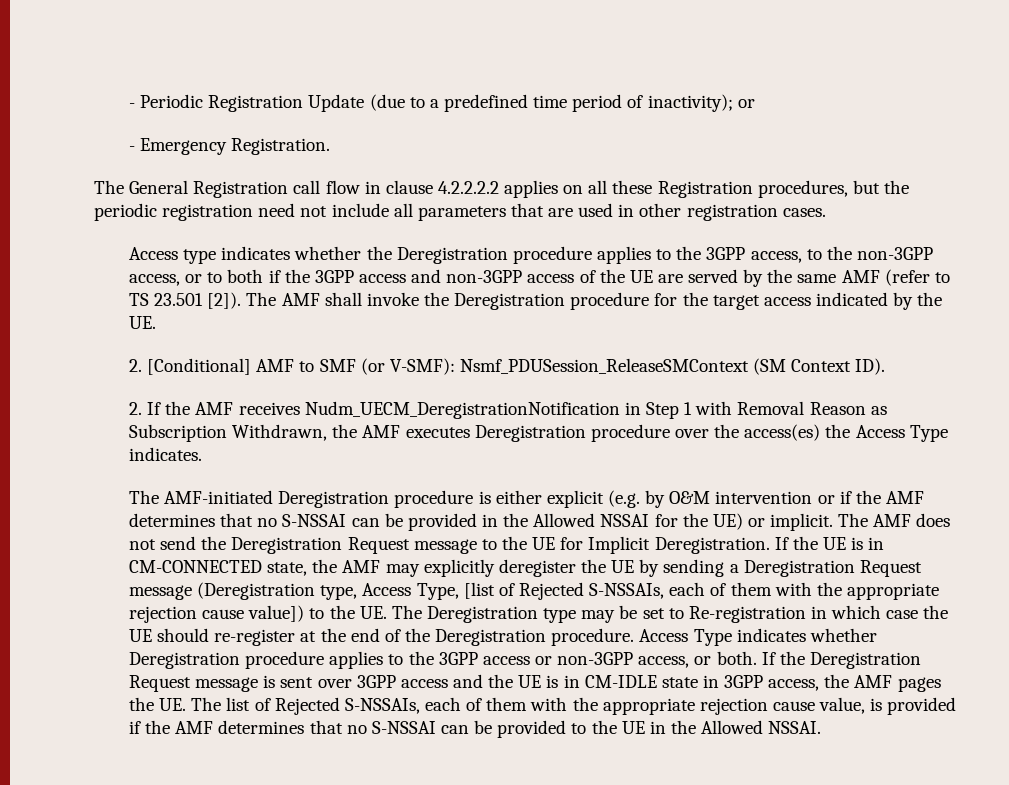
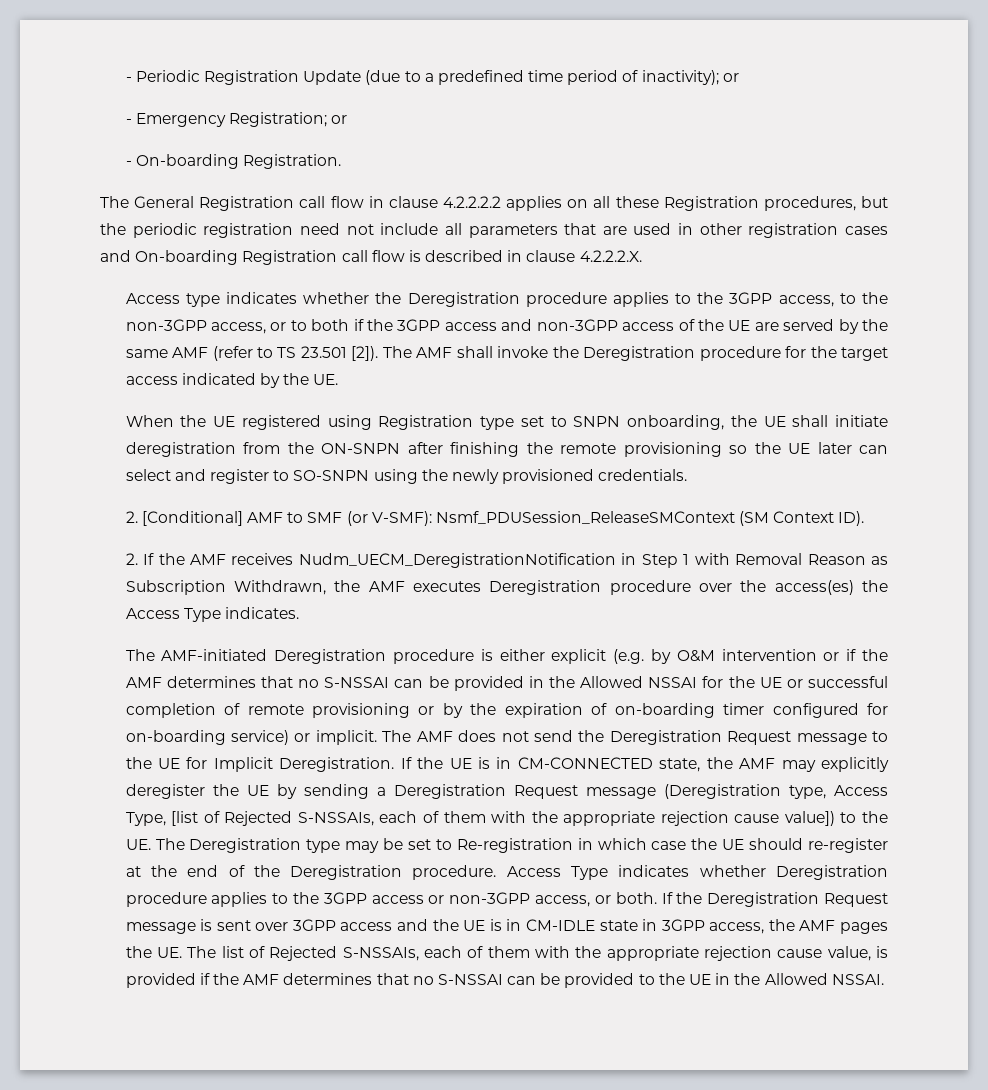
(228, 146) none -> [228,112,348,127] [125,154,239,169] Registration; or // - On-boarding
[782,208,826,217] cases. -> [845,226,888,235] [100,250,642,265] cases and On-boarding Registration call flow is described in clause 4.2.2.2.X.
(157, 322) none -> [125,415,889,430] [125,442,888,457] [125,469,688,484] // When the UE registered using Registration type set to SNPN onboarding, the UE shall initiate deregistration from the ON-SNPN after finishing the remote provisioning so the UE later can select and register to SO-SNPN using the newly provisioned credentials.
[712,513,743,530] UE) -> [759,676,889,688] [125,703,889,718] [125,730,290,745] UE or successful completion of remote provisioning or by the expiration of on-boarding timer configured for on-boarding service)

